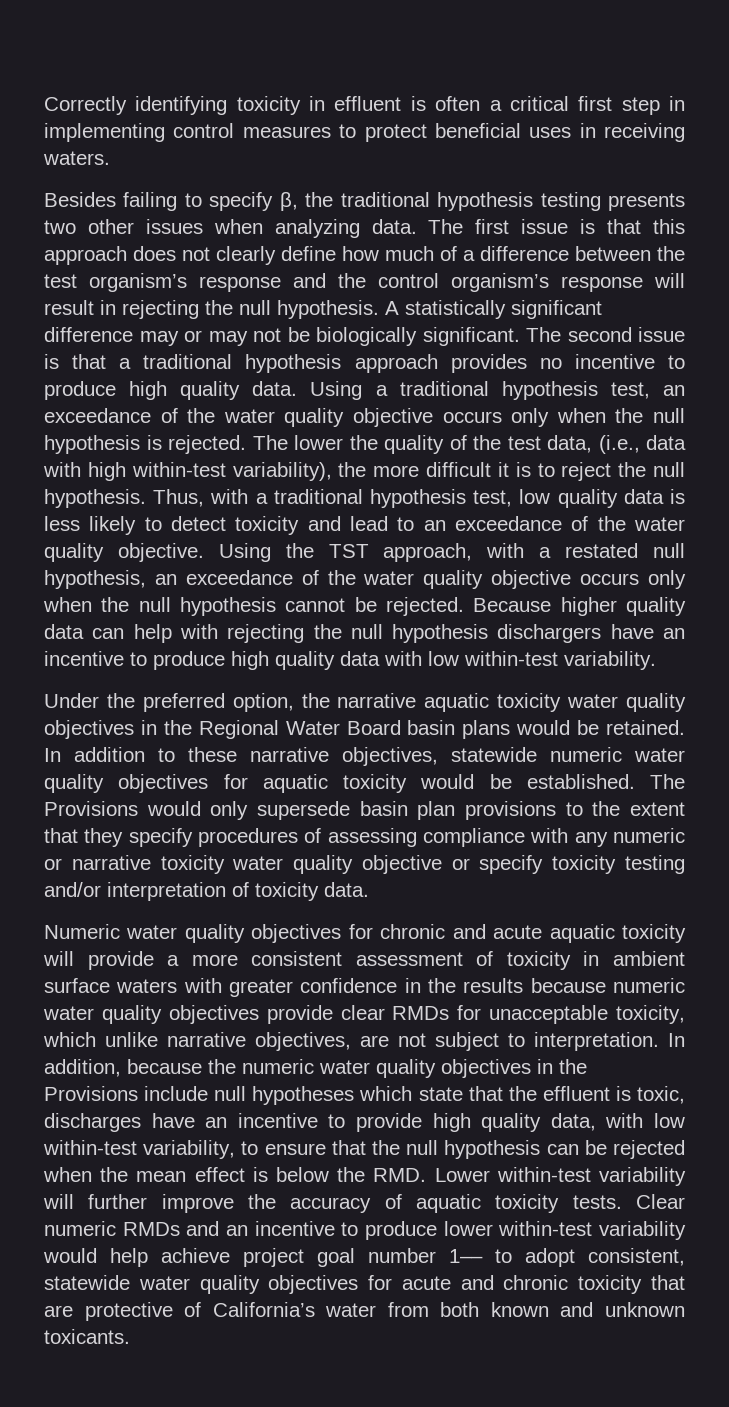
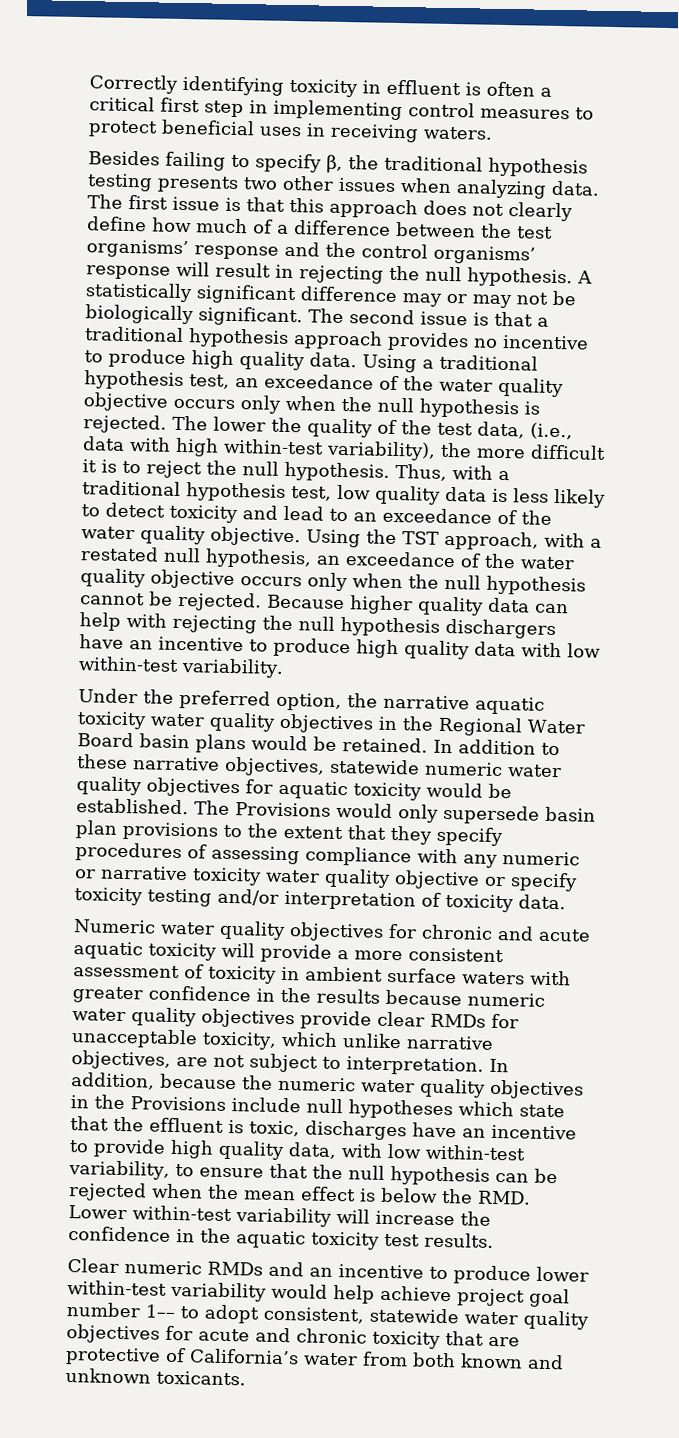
[89,273,187,292] organism’s -> [86,239,189,259] organisms’
[451,273,549,292] organism’s -> [433,245,536,265] organisms’
[88,1194,622,1213] further improve the accuracy of aquatic toxicity tests. -> [375,1210,491,1226] [68,1226,494,1250] increase the confidence in the aquatic toxicity test results. //

